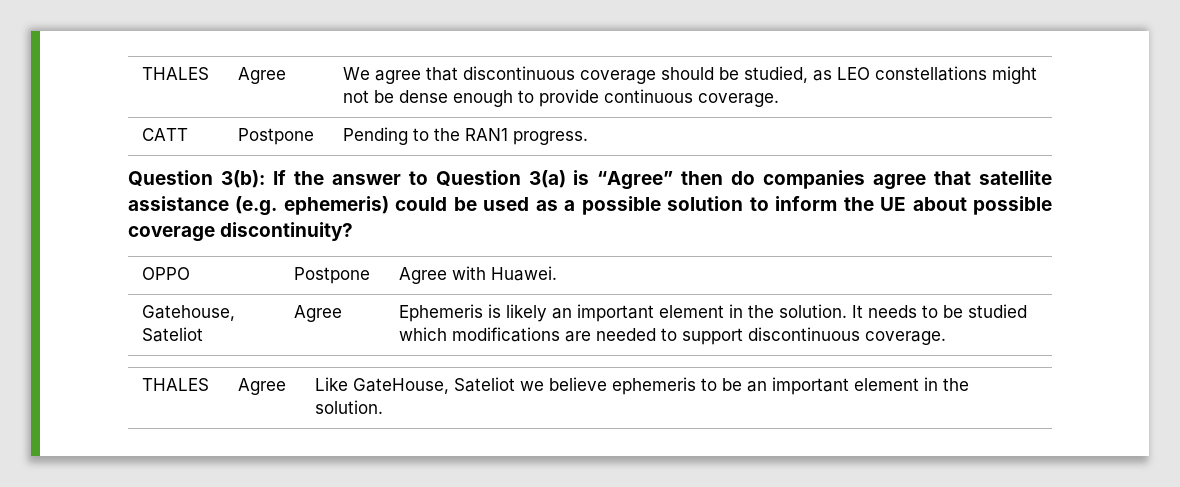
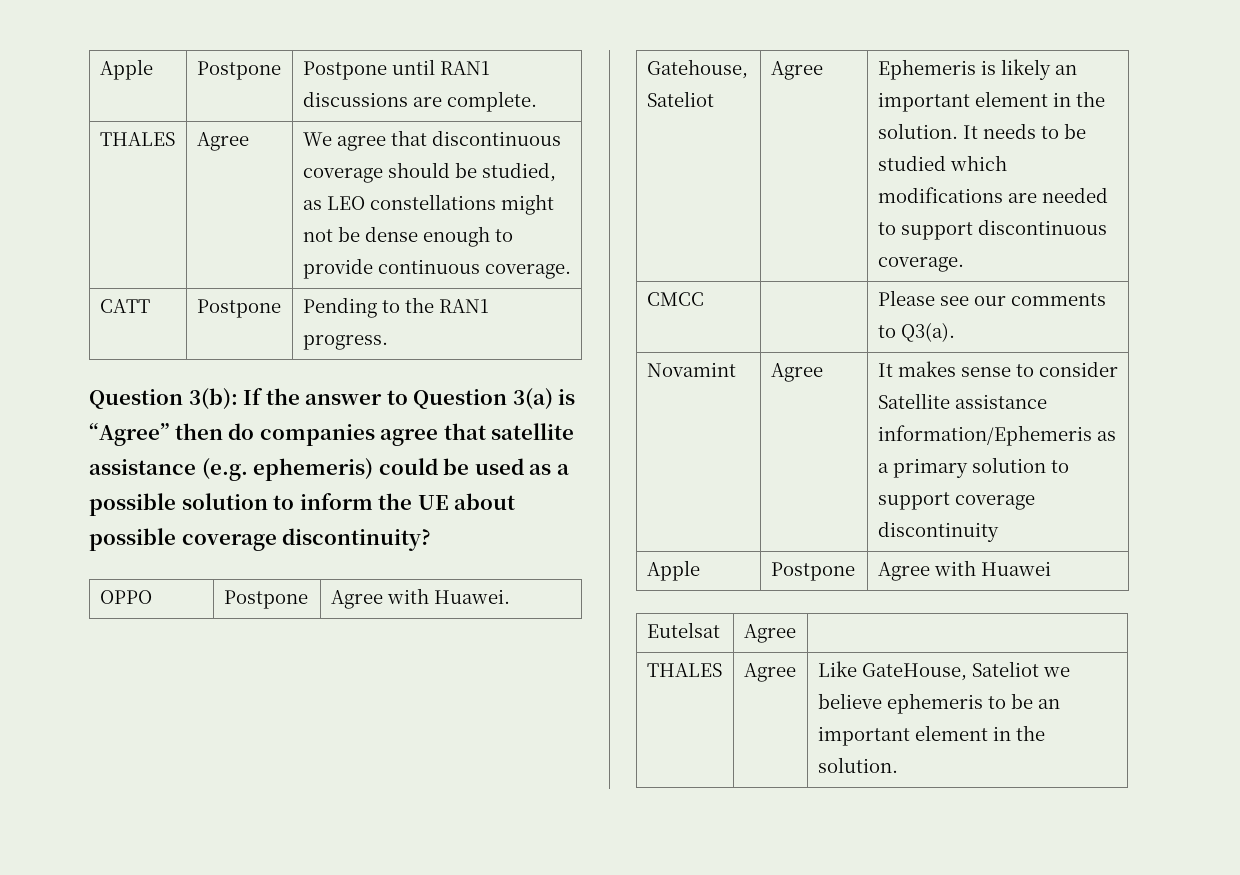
(142, 73) none -> [99,59,153,80] [196,61,281,80] [302,59,490,80] [302,91,537,112] Apple | Postpone | Postpone until RAN1 discussions are complete. //
(947, 338) none -> [646,292,704,306] [877,290,1106,306] [877,322,955,342] [646,362,736,377] [770,363,823,382] [877,361,1118,377] [877,393,1047,409] [877,425,1116,446] [877,457,1069,478] [877,492,1035,510] [877,521,999,542] [646,560,700,581] [770,562,855,581] [877,560,1051,581] [646,622,720,638] [743,624,796,643] // CMCC | | Please see our comments to Q3(a). // Novamint | Agree | It makes sense to consider Satellite assistance information/Ephemeris as a primary solution to support coverage discontinuity // Apple | Postpone | Agree with Huawei // Eutelsat | Agree |

